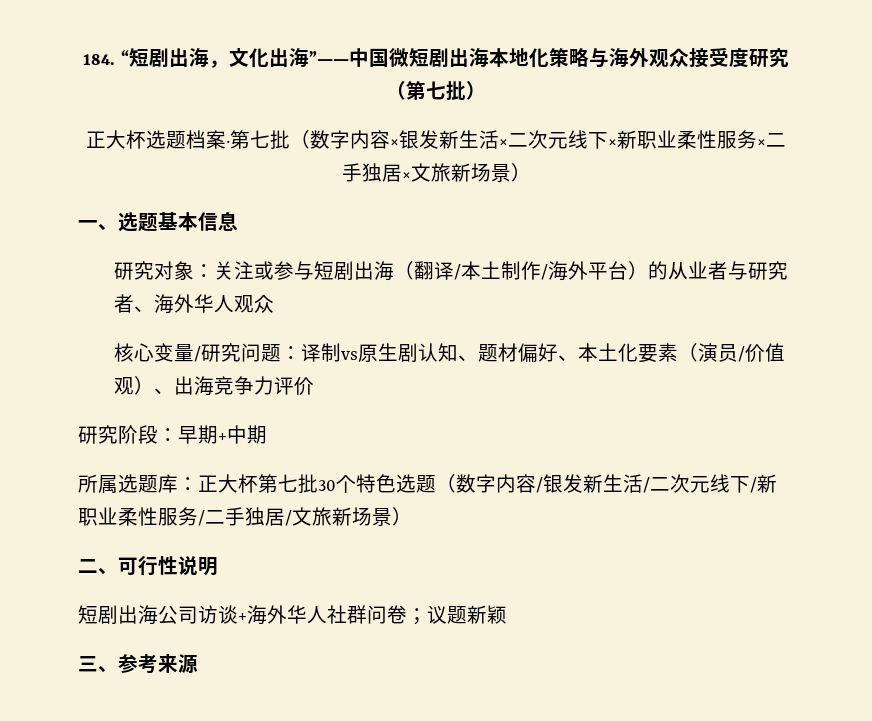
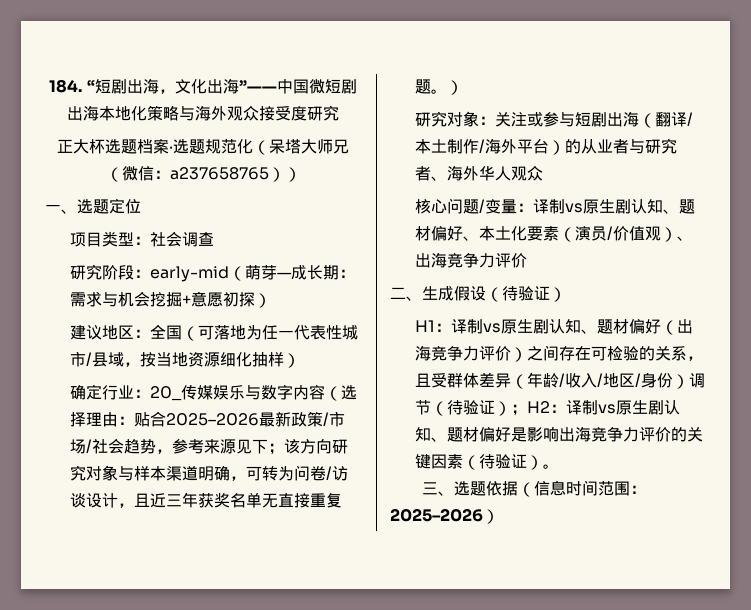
[386,81,486,100] （第七批） -> (339, 113) none
[230,130,786,150] [341,163,531,182] [78,211,238,232] 第七批（数字内容×银发新生活×二次元线下×新职业柔性服务×二手独居×文旅新场景） // 一、选题基本信息 -> [173,139,349,155] [105,166,301,182] [45,198,141,214] [70,231,215,247] [70,264,356,282] [70,291,272,308] [70,324,359,341] [70,351,301,368] [70,384,358,401] [70,411,346,427] [70,438,349,455] [70,465,349,481] [70,492,343,508] [415,79,464,95] 选题规范化（呆塔大师兄（微信：a237658765）） // 一、选题定位 // 项目类型：社会调查 // 研究阶段：early-mid（萌芽—成长期：需求与机会挖掘+意愿初探） // 建议地区：全国（可落地为任一代表性城市/县域，按当地资源细化抽样） // 确定行业：20_传媒娱乐与数字内容（选择理由：贴合2025–2026最新政策/市场/社会趋势，参考来源见下；该方向研究对象与样本渠道明确，可转为问卷/访谈设计，且近三年获奖名单无直接重复题。）
[154,343,282,362] 变量/研究问题 -> [447,198,518,214] 问题/变量
[78,425,267,444] [78,474,777,494] [78,507,412,526] [78,556,218,576] [78,605,507,625] [78,654,198,674] 研究阶段：早期+中期 // 所属选题库：正大杯第七批30个特色选题（数字内容/银发新生活/二次元线下/新职业柔性服务/二手独居/文旅新场景） // 二、可行性说明 // 短剧出海公司访谈+海外华人社群问卷；议题新颖 // 三、参考来源 -> [390,286,566,302] [415,319,694,335] [415,345,704,362] [415,372,706,389] [415,400,681,416] [415,426,704,442] [415,454,560,470] [421,480,646,497] [390,508,499,524] 二、生成假设（待验证） // H1：译制vs原生剧认知、题材偏好（出海竞争力评价）之间存在可检验的关系，且受群体差异（年龄/收入/地区/身份）调节（待验证）；H2：译制vs原生剧认知、题材偏好是影响出海竞争力评价的关键因素（待验证）。 // 三、选题依据（信息时间范围：2025–2026）

